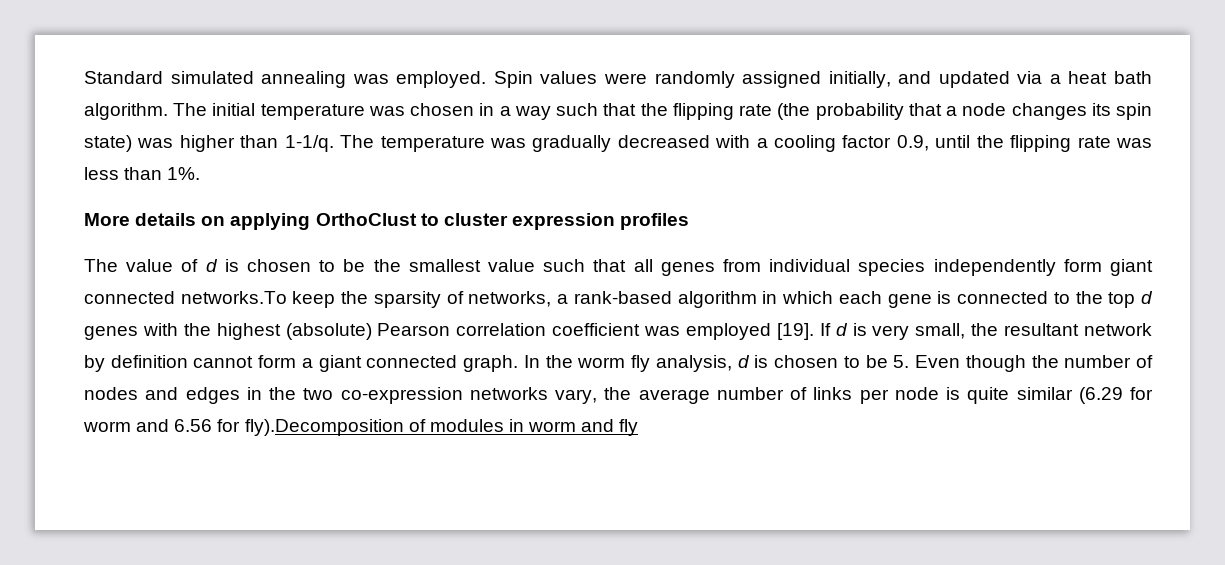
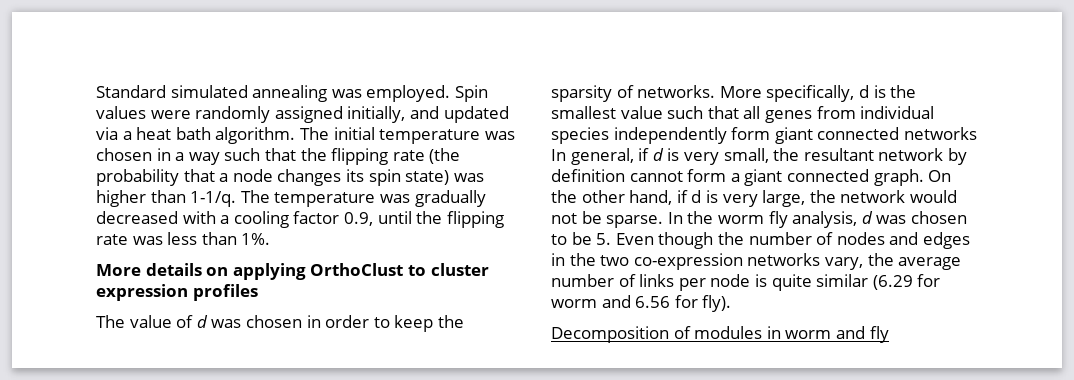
[224,259,366,272] is chosen to be -> [211,315,464,332] [551,85,886,102] was chosen in order to keep the sparsity of networks. More specifically, d is
[180,291,1153,308] [84,323,831,340] networks.To keep the sparsity of networks, a rank-based algorithm in which each gene is connected to the top d genes with the highest (absolute) Pearson correlation coefficient was employed [19]. If -> [903,127,977,140] [551,148,650,165] networks In general, if
(519, 363) none -> [928,170,952,182] [551,190,957,207] [551,211,664,228] On the other hand, if d is very large, the network would not be sparse.
[754,355,769,368] is -> [876,215,907,224] was
[244,419,404,436] fly).Decomposition -> [702,295,732,312] [551,326,669,343] fly). // Decomposition

